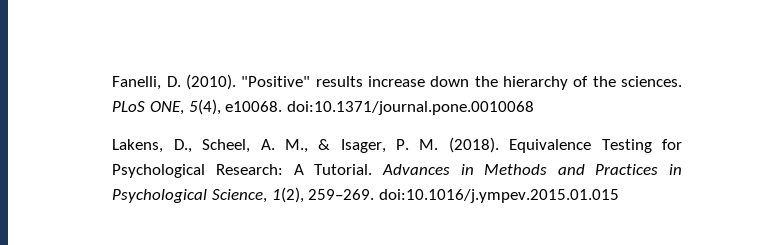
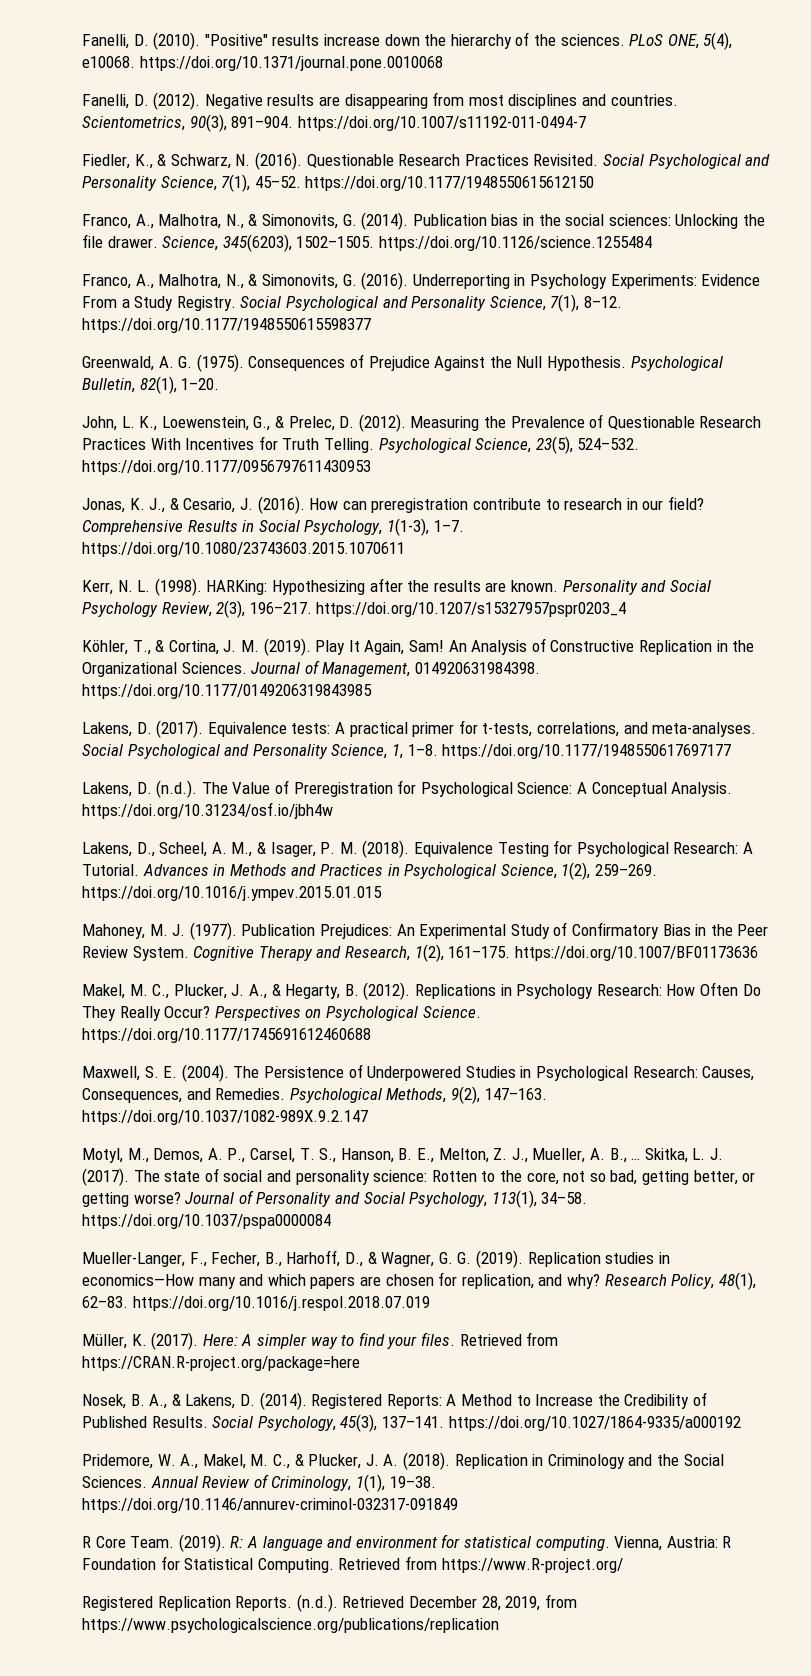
[286,101,534,115] doi:10.1371/journal.pone.0010068 -> [139,56,443,71] [82,92,678,110] [82,114,586,132] [82,152,771,170] [82,174,595,192] [82,212,765,230] [82,234,653,252] [82,272,761,290] [82,294,622,312] [82,318,372,333] [82,354,723,372] [82,376,220,394] [82,414,762,432] [82,436,640,454] [82,460,372,475] [82,496,704,514] [82,518,464,536] [82,542,406,557] [82,578,711,596] [82,600,627,618] [82,638,755,656] [82,660,541,677] [82,684,373,699] [82,720,757,738] [82,744,732,759] [82,780,733,798] [82,802,334,819] https://doi.org/10.1371/journal.pone.0010068 // Fanelli, D. (2012). Negative results are disappearing from most disciplines and countries. Scientometrics, 90(3), 891–904. https://doi.org/10.1007/s11192-011-0494-7 // Fiedler, K., & Schwarz, N. (2016). Questionable Research Practices Revisited. Social Psychological and Personality Science, 7(1), 45–52. https://doi.org/10.1177/1948550615612150 // Franco, A., Malhotra, N., & Simonovits, G. (2014). Publication bias in the social sciences: Unlocking the file drawer. Science, 345(6203), 1502–1505. https://doi.org/10.1126/science.1255484 // Franco, A., Malhotra, N., & Simonovits, G. (2016). Underreporting in Psychology Experiments: Evidence From a Study Registry. Social Psychological and Personality Science, 7(1), 8–12. https://doi.org/10.1177/1948550615598377 // Greenwald, A. G. (1975). Consequences of Prejudice Against the Null Hypothesis. Psychological Bulletin, 82(1), 1–20. // John, L. K., Loewenstein, G., & Prelec, D. (2012). Measuring the Prevalence of Questionable Research Practices With Incentives for Truth Telling. Psychological Science, 23(5), 524–532. https://doi.org/10.1177/0956797611430953 // Jonas, K. J., & Cesario, J. (2016). How can preregistration contribute to research in our field? Comprehensive Results in Social Psychology, 1(1-3), 1–7. https://doi.org/10.1080/23743603.2015.1070611 // Kerr, N. L. (1998). HARKing: Hypothesizing after the results are known. Personality and Social Psychology Review, 2(3), 196–217. https://doi.org/10.1207/s15327957pspr0203_4 // Köhler, T., & Cortina, J. M. (2019). Play It Again, Sam! An Analysis of Constructive Replication in the Organizational Sciences. Journal of Management, 014920631984398. https://doi.org/10.1177/0149206319843985 // Lakens, D. (2017). Equivalence tests: A practical primer for t-tests, correlations, and meta-analyses. Social Psychological and Personality Science, 1, 1–8. https://doi.org/10.1177/1948550617697177 // Lakens, D. (n.d.). The Value of Preregistration for Psychological Science: A Conceptual Analysis. https://doi.org/10.31234/osf.io/jbh4w
[378,189,619,203] doi:10.1016/j.ympev.2015.01.015 -> [82,886,383,901] [82,922,769,940] [82,944,758,962] [82,982,761,1000] [82,1006,481,1021] [82,1028,372,1043] [82,1064,755,1082] [82,1086,547,1104] [82,1110,369,1125] [82,1148,723,1163] [82,1168,756,1186] [82,1190,588,1208] [82,1214,332,1229] [82,1250,670,1268] [82,1272,756,1290] [82,1296,430,1311] [82,1332,559,1350] [82,1356,361,1371] [82,1392,707,1410] [82,1414,741,1432] [82,1452,724,1470] [82,1474,436,1492] [82,1498,459,1513] [82,1534,732,1552] [82,1556,623,1573] [82,1594,577,1612] [82,1618,500,1633] https://doi.org/10.1016/j.ympev.2015.01.015 // Mahoney, M. J. (1977). Publication Prejudices: An Experimental Study of Confirmatory Bias in the Peer Review System. Cognitive Therapy and Research, 1(2), 161–175. https://doi.org/10.1007/BF01173636 // Makel, M. C., Plucker, J. A., & Hegarty, B. (2012). Replications in Psychology Research: How Often Do They Really Occur? Perspectives on Psychological Science. https://doi.org/10.1177/1745691612460688 // Maxwell, S. E. (2004). The Persistence of Underpowered Studies in Psychological Research: Causes, Consequences, and Remedies. Psychological Methods, 9(2), 147–163. https://doi.org/10.1037/1082-989X.9.2.147 // Motyl, M., Demos, A. P., Carsel, T. S., Hanson, B. E., Melton, Z. J., Mueller, A. B., … Skitka, L. J. (2017). The state of social and personality science: Rotten to the core, not so bad, getting better, or getting worse? Journal of Personality and Social Psychology, 113(1), 34–58. https://doi.org/10.1037/pspa0000084 // Mueller-Langer, F., Fecher, B., Harhoff, D., & Wagner, G. G. (2019). Replication studies in economics—How many and which papers are chosen for replication, and why? Research Policy, 48(1), 62–83. https://doi.org/10.1016/j.respol.2018.07.019 // Müller, K. (2017). Here: A simpler way to find your files. Retrieved from https://CRAN.R-project.org/package=here // Nosek, B. A., & Lakens, D. (2014). Registered Reports: A Method to Increase the Credibility of Published Results. Social Psychology, 45(3), 137–141. https://doi.org/10.1027/1864-9335/a000192 // Pridemore, W. A., Makel, M. C., & Plucker, J. A. (2018). Replication in Criminology and the Social Sciences. Annual Review of Criminology, 1(1), 19–38. https://doi.org/10.1146/annurev-criminol-032317-091849 // R Core Team. (2019). R: A language and environment for statistical computing. Vienna, Austria: R Foundation for Statistical Computing. Retrieved from https://www.R-project.org/ // Registered Replication Reports. (n.d.). Retrieved December 28, 2019, from https://www.psychologicalscience.org/publications/replication

